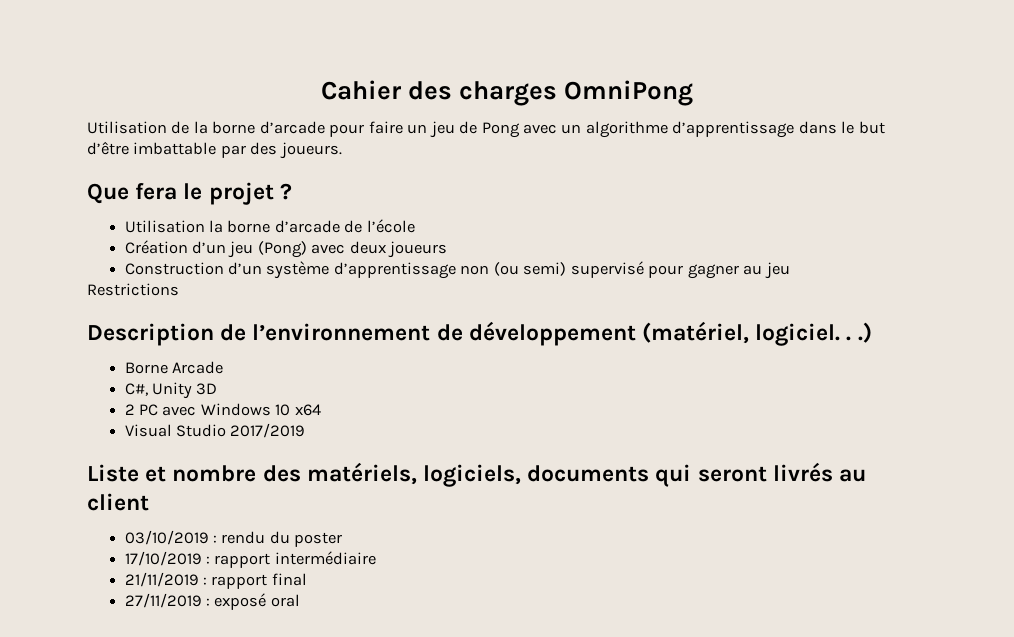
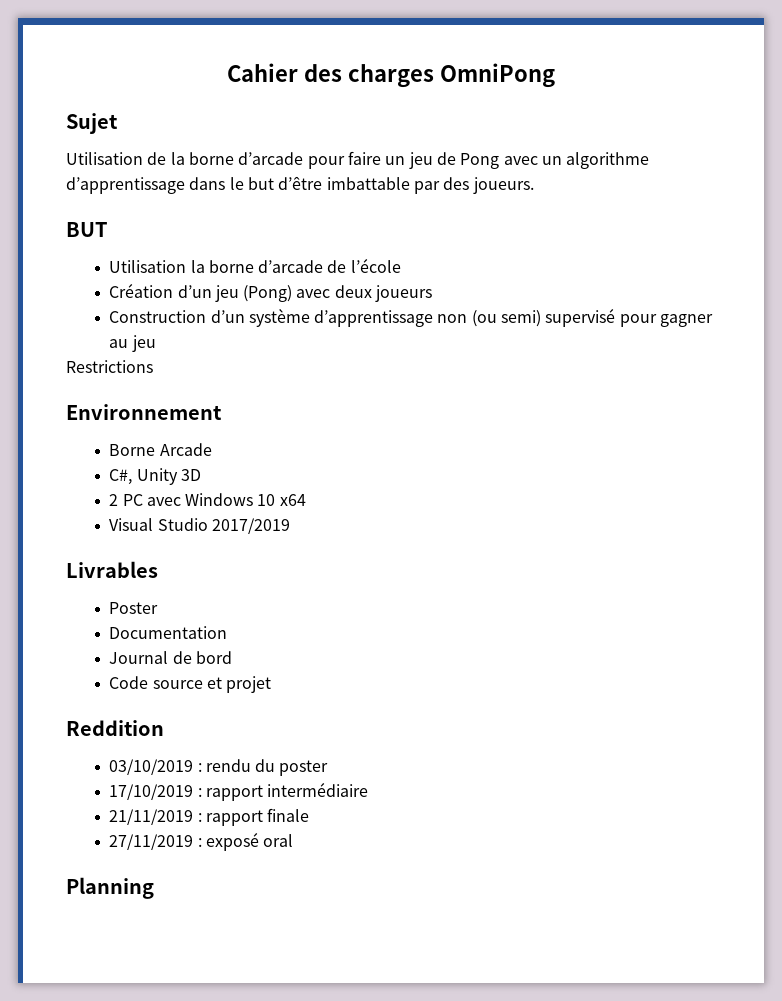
(694, 93) none -> [66,113,118,134] // Sujet
[87,182,292,205] Que fera le projet ? -> [66,222,108,237] BUT
[87,321,872,346] Description de l’environnement de développement (matériel, logiciel. . .) -> [66,404,222,420] Environnement
[87,462,867,487] [87,493,149,511] Liste et nombre des matériels, logiciels, documents qui seront livrés au client -> [66,561,158,578] [109,602,159,614] [109,626,228,639] [109,651,232,664] [109,676,272,693] [66,720,164,736] Livrables // Poster // Documentation // Journal de bord // Code source et projet // Reddition
[271,573,307,586] final -> [267,808,310,822] finale
(300, 600) none -> [66,877,154,899] // Planning

